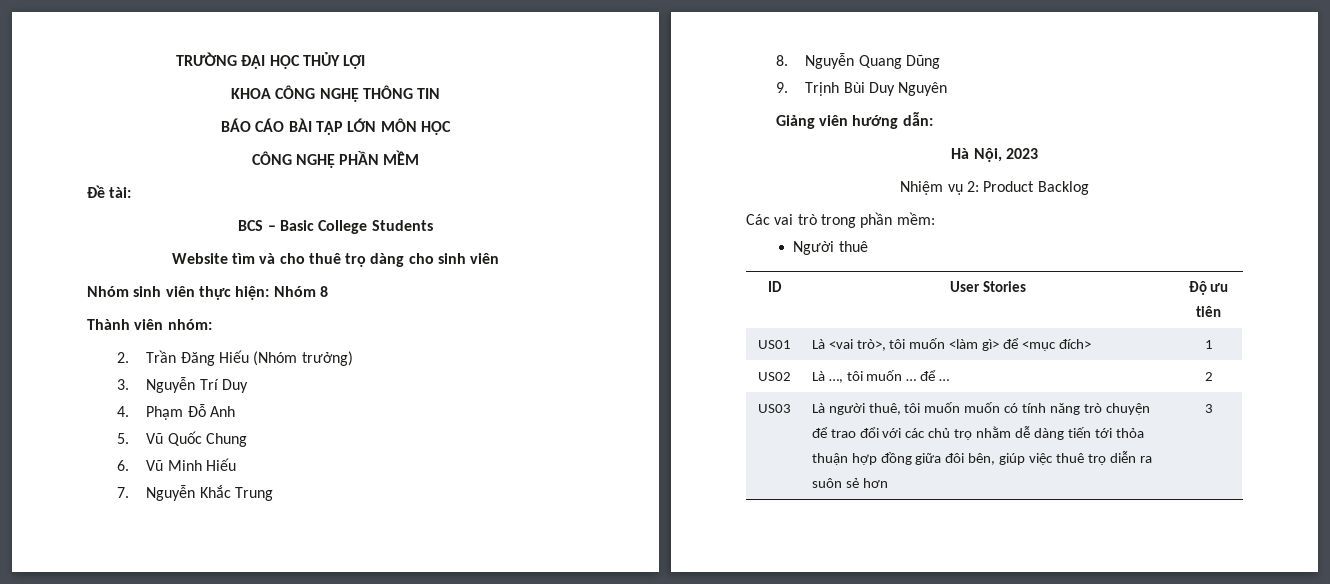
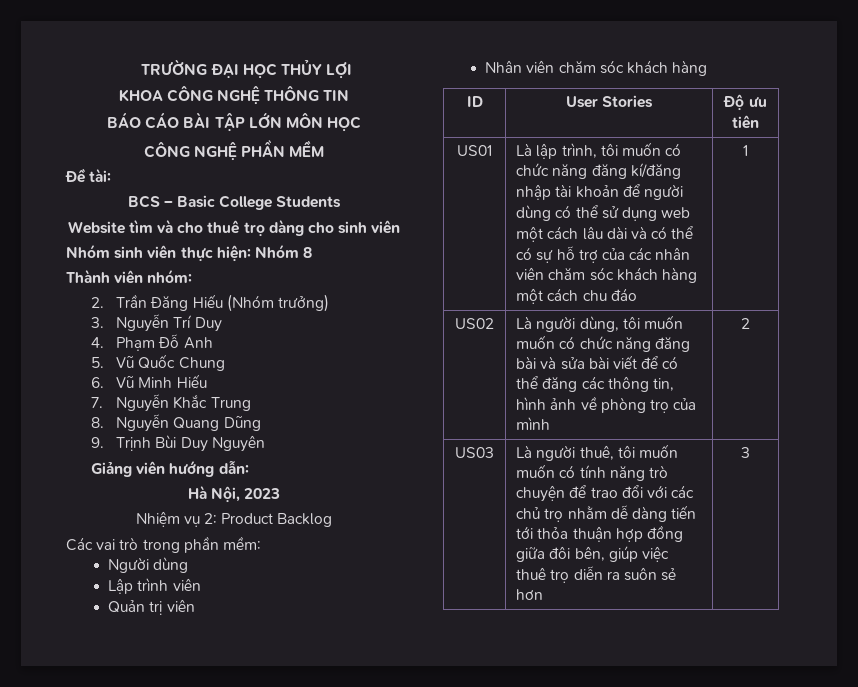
[838,241,868,252] thuê -> [153,557,189,573] [108,578,201,594] [108,599,195,615] [485,60,708,76] dùng // Lập trình viên // Quản trị viên // Nhân viên chăm sóc khách hàng
[828,338,1091,351] [1204,340,1213,349] [757,372,791,381] [811,370,950,383] <vai trò>, tôi muốn <làm gì> để <mục đích> | 1 // US02 | Là …, tôi muốn … để … -> [536,142,682,159] [516,163,681,179] [516,184,684,200] [516,205,691,221] [516,226,694,242] [516,246,691,263] [516,267,698,283] [516,288,637,304] [743,145,748,156] [455,318,494,329] [516,315,684,332] [516,335,691,352] [516,355,679,370] [516,376,675,392] [516,396,697,413] [516,417,551,430] lập trình, tôi muốn có chức năng đăng kí/đăng nhập tài khoản để người dùng có thể sử dụng web một cách lâu dài và có thể có sự hỗ trợ của các nhân viên chăm sóc khách hàng một cách chu đáo | 1 // US02 | Là người dùng, tôi muốn muốn có chức năng đăng bài và sửa bài viết để có thể đăng các thông tin, hình ảnh về phòng trọ của mình

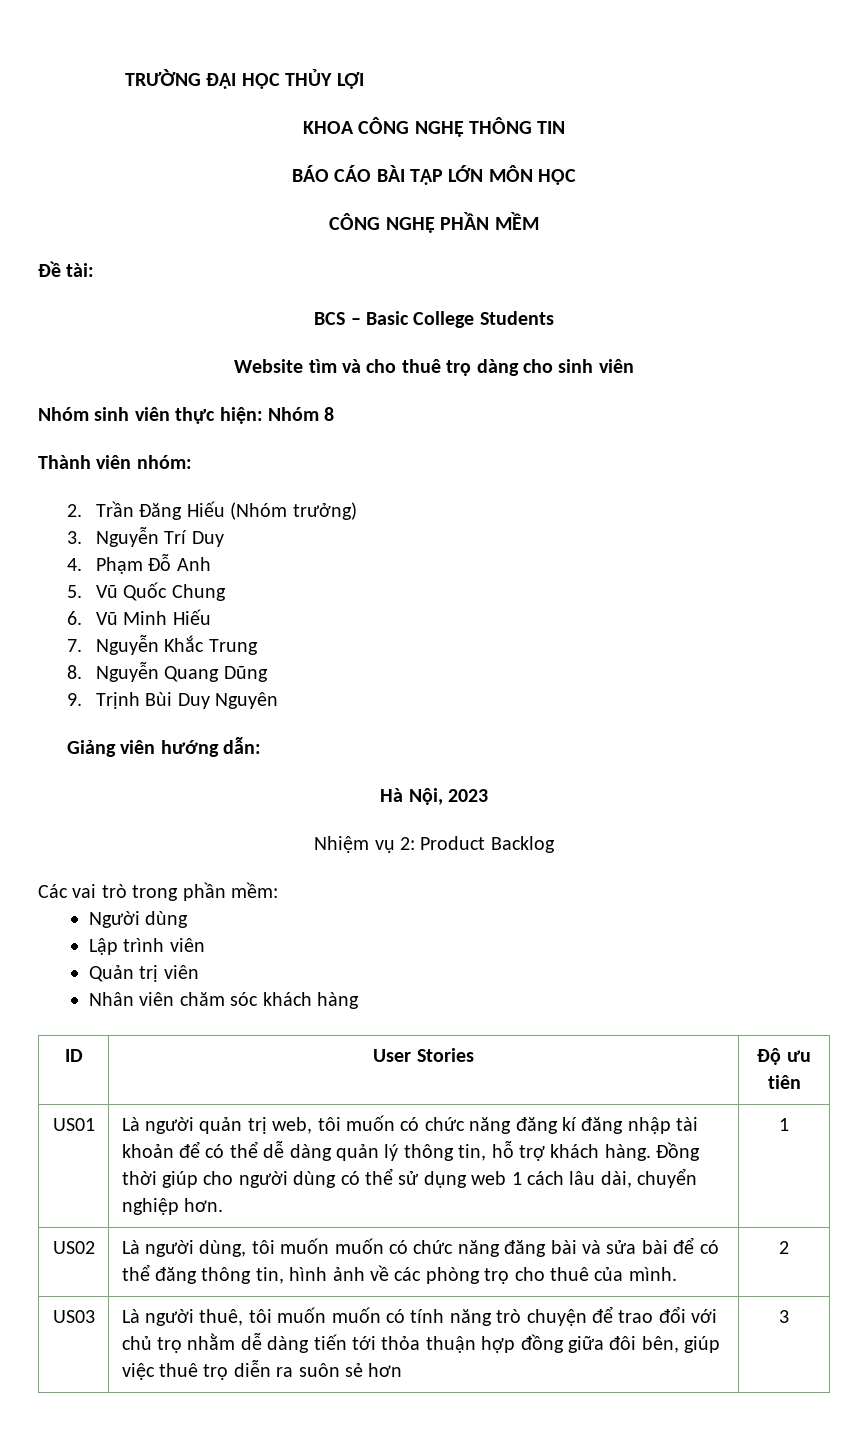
[536,143,597,159] lập trình, -> [144,1117,313,1134] người quản trị web,
[630,163,681,179] kí/đăng -> [561,1117,624,1134] kí đăng
(640, 190) none -> [205,1141,701,1161] [121,1171,234,1188] có thể dễ dàng quản lý thông tin, hỗ trợ khách hàng. Đồng thời giúp cho
[516,226,544,242] một -> [511,1172,522,1185] 1
[606,226,694,239] [516,246,691,263] [516,267,698,283] [516,288,637,304] dài và có thể có sự hỗ trợ của các nhân viên chăm sóc khách hàng một cách chu đáo -> [600,1168,698,1188] [121,1198,223,1215] dài, chuyển nghiệp hơn.
[613,355,638,369] viết -> (668, 1247) none
[581,376,605,389] các -> (197, 1275) none
(597, 403) none -> [394,1267,422,1281] các
[673,398,697,410] [516,417,551,430] của mình -> [514,1267,677,1281] cho thuê của mình.
[671,485,695,498] các -> (718, 1316) none

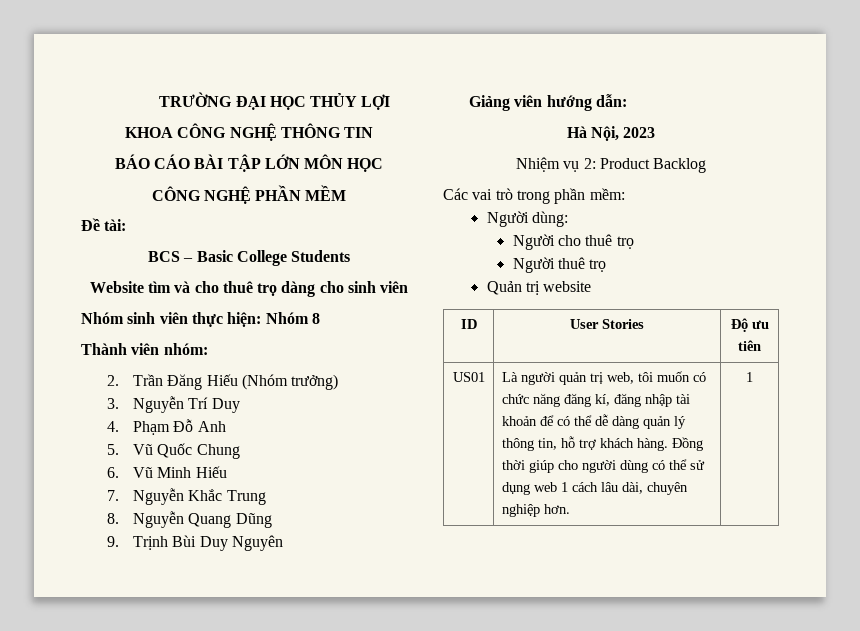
[145,911,189,928] [89,938,205,955] [89,965,199,982] [89,992,360,1009] dùng // Lập trình viên // Quản trị viên // Nhân viên chăm sóc khách hàng -> [531,211,568,227] [512,234,634,250] [512,257,607,273] [486,281,592,295] dùng: // Người cho thuê trọ // Người thuê trọ // Quản trị website
[561,1117,577,1131] kí -> [594,394,610,406] kí,
[637,1168,698,1188] chuyển -> [646,482,688,495] chuyên
[52,1241,95,1254] [121,1237,719,1257] [121,1264,677,1284] [779,1241,789,1254] [52,1310,95,1323] [121,1306,718,1326] [121,1333,721,1353] [121,1360,403,1380] [779,1310,789,1323] // US02 | Là người dùng, tôi muốn muốn có chức năng đăng bài và sửa bài để có thể đăng thông tin, hình ảnh về các phòng trọ cho thuê của mình. | 2 // US03 | Là người thuê, tôi muốn muốn có tính năng trò chuyện để trao đổi với chủ trọ nhằm dễ dàng tiến tới thỏa thuận hợp đồng giữa đôi bên, giúp việc thuê trọ diễn ra suôn sẻ hơn | 3 -> (753, 377) none

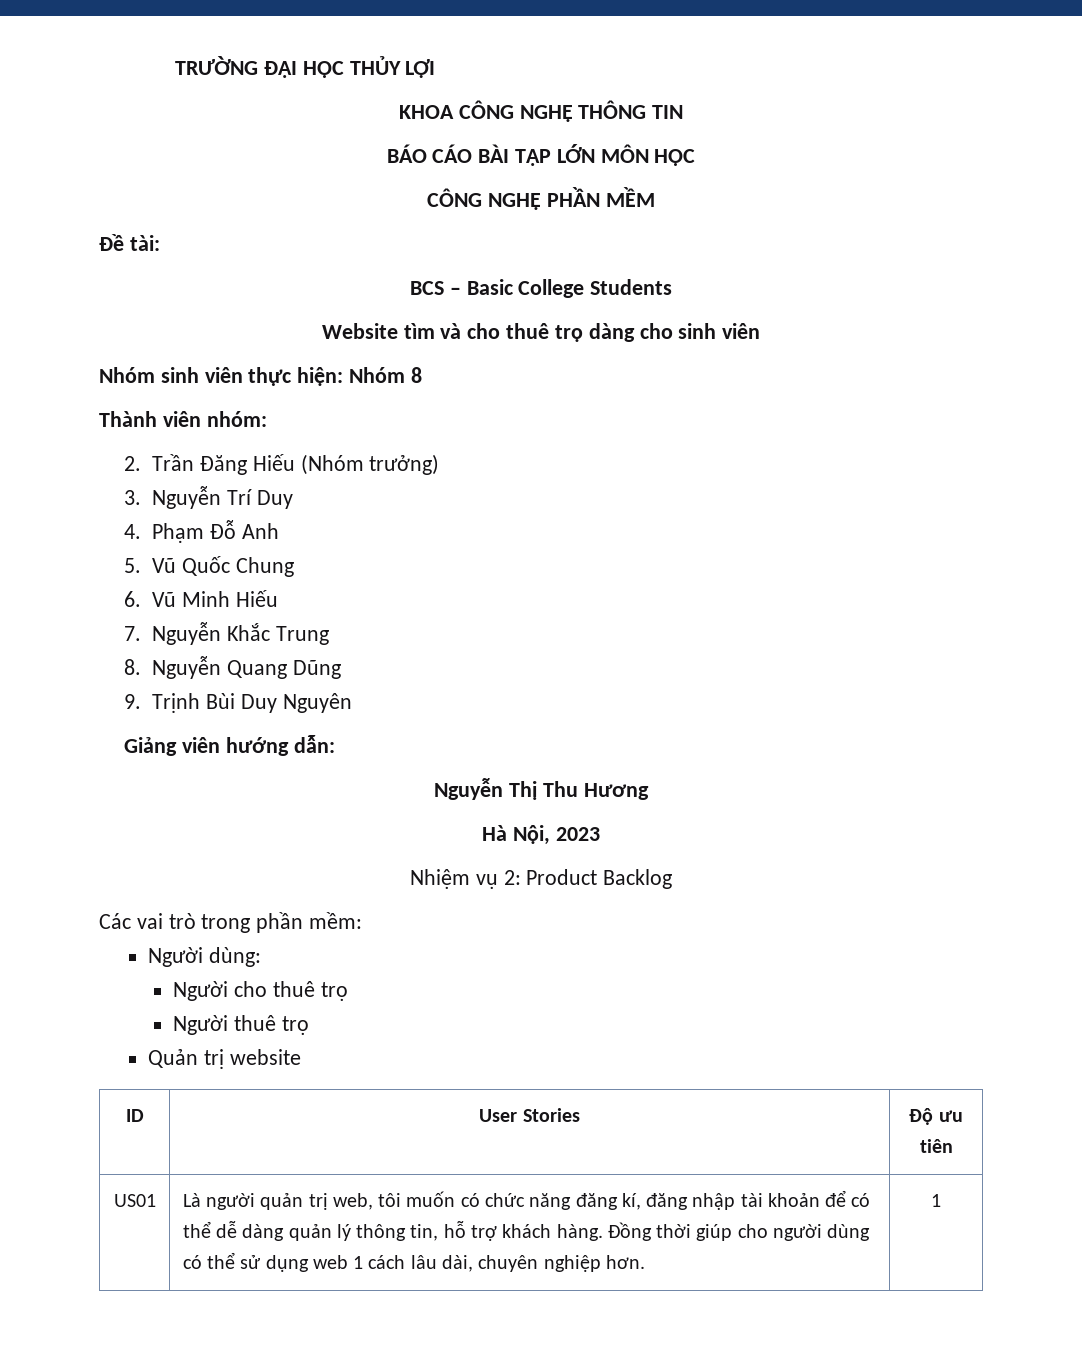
(628, 100) none -> [434,778,649,800] // Nguyễn Thị Thu Hương

